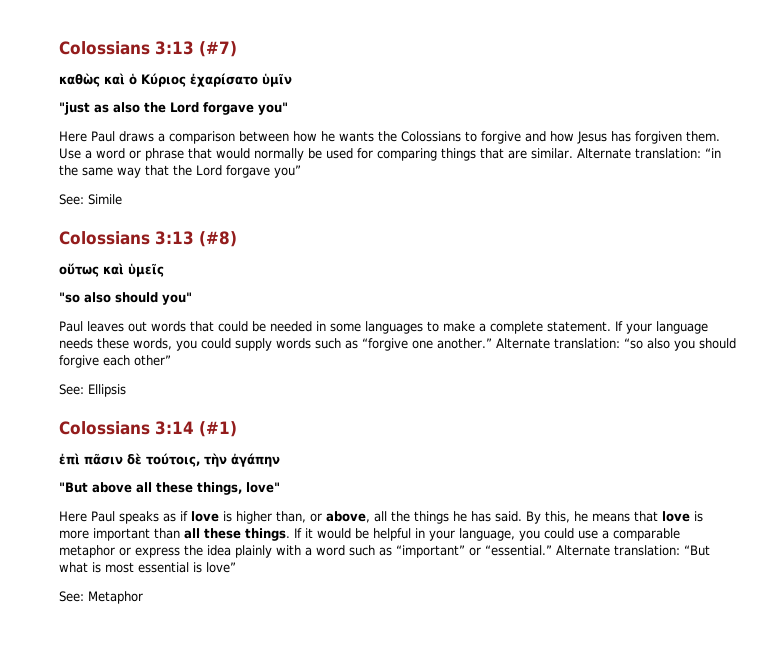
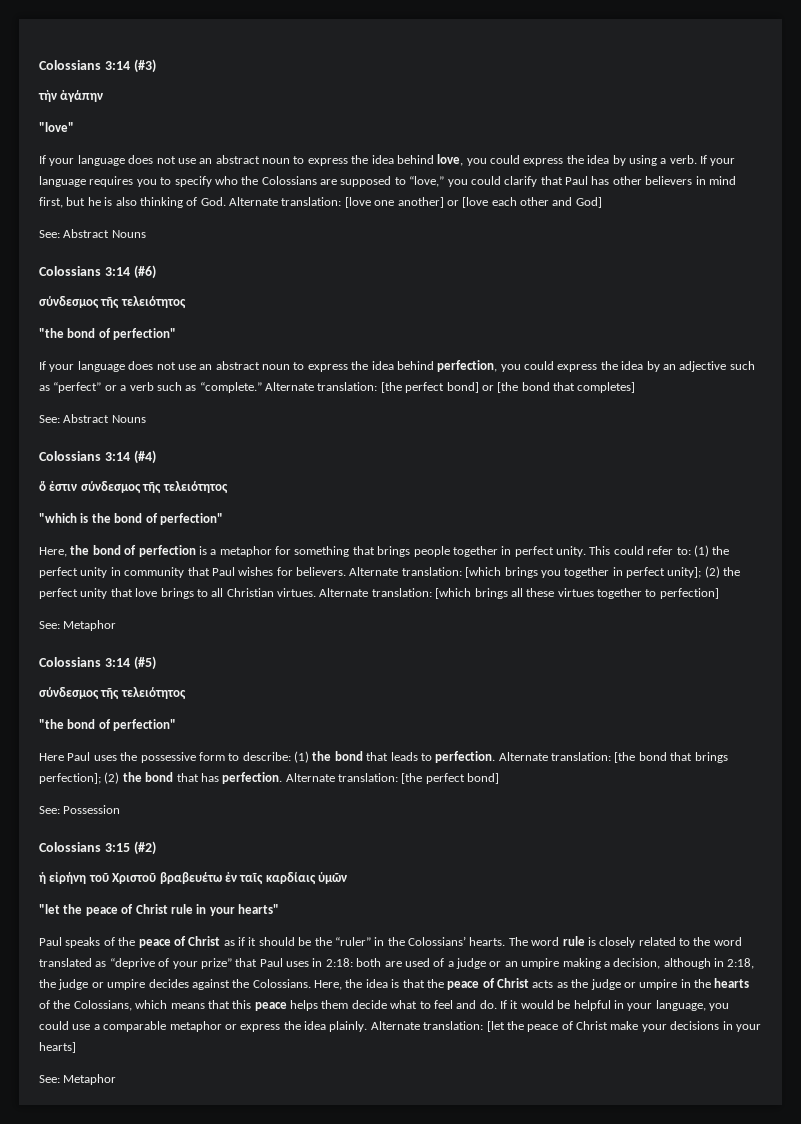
[59,41,237,57] [59,73,292,87] [59,102,288,115] [59,131,720,144] [59,148,721,161] [59,165,301,178] [59,194,122,205] [59,231,237,247] [59,263,164,277] [59,292,192,305] [59,321,708,334] [59,338,736,351] [59,355,171,368] [59,384,126,397] [59,421,237,437] [59,453,280,467] [59,482,280,495] [59,511,703,524] [59,528,290,541] Colossians 3:13 (#7) // καθὼς καὶ ὁ Κύριος ἐχαρίσατο ὑμῖν // "just as also the Lord forgave you" // Here Paul draws a comparison between how he wants the Colossians to forgive and how Jesus has forgiven them. Use a word or phrase that would normally be used for comparing things that are similar. Alternate translation: “in the same way that the Lord forgave you” // See: Simile // Colossians 3:13 (#8) // οὕτως καὶ ὑμεῖς // "so also should you" // Paul leaves out words that could be needed in some languages to make a complete statement. If your language needs these words, you could supply words such as “forgive one another.” Alternate translation: “so also you should forgive each other” // See: Ellipsis // Colossians 3:14 (#1) // ἐπὶ πᾶσιν δὲ τούτοις, τὴν ἀγάπην // "But above all these things, love" // Here Paul speaks as if love is higher than, or above, all the things he has said. By this, he means that love is more important than all these things. -> [39,59,156,73] [38,90,104,102] [39,122,74,132] [39,154,736,166] [39,176,736,187] [39,197,602,208] [39,229,146,238] [39,265,156,279] [39,296,186,309] [39,328,177,340] [39,360,755,372] [39,382,636,393] [39,414,146,423] [39,450,156,464] [39,481,228,494] [39,513,223,525] [39,545,730,557] [39,566,741,578] [39,588,719,599] [39,620,117,631] [39,656,156,670] [39,687,186,700] [39,719,177,731] [39,751,728,763] [39,772,500,784] [39,805,121,814] [39,841,156,855] [39,872,347,885] [39,904,279,916] [39,936,742,948] [39,958,755,969] [39,978,750,990] [39,1000,497,1011] Colossians 3:14 (#3) // τὴν ἀγάπην // "love" // If your language does not use an abstract noun to express the idea behind love, you could express the idea by using a verb. If your language requires you to specify who the Colossians are supposed to “love,” you could clarify that Paul has other believers in mind first, but he is also thinking of God. Alternate translation: [love one another] or [love each other and God] // See: Abstract Nouns // Colossians 3:14 (#6) // σύνδεσμος τῆς τελειότητος // "the bond of perfection" // If your language does not use an abstract noun to express the idea behind perfection, you could express the idea by an adjective such as “perfect” or a verb such as “complete.” Alternate translation: [the perfect bond] or [the bond that completes] // See: Abstract Nouns // Colossians 3:14 (#4) // ὅ ἐστιν σύνδεσμος τῆς τελειότητος // "which is the bond of perfection" // Here, the bond of perfection is a metaphor for something that brings people together in perfect unity. This could refer to: (1) the perfect unity in community that Paul wishes for believers. Alternate translation: [which brings you together in perfect unity]; (2) the perfect unity that love brings to all Christian virtues. Alternate translation: [which brings all these virtues together to perfection] // See: Metaphor // Colossians 3:14 (#5) // σύνδεσμος τῆς τελειότητος // "the bond of perfection" // Here Paul uses the possessive form to describe: (1) the bond that leads to perfection. Alternate translation: [the bond that brings perfection]; (2) the bond that has perfection. Alternate translation: [the perfect bond] // See: Possession // Colossians 3:15 (#2) // ἡ εἰρήνη τοῦ Χριστοῦ βραβευέτω ἐν ταῖς καρδίαις ὑμῶν // "let the peace of Christ rule in your hearts" // Paul speaks of the peace of Christ as if it should be the “ruler” in the Colossians’ hearts. The word rule is closely related to the word translated as “deprive of your prize” that Paul uses in 2:18: both are used of a judge or an umpire making a decision, although in 2:18, the judge or umpire decides against the Colossians. Here, the idea is that the peace of Christ acts as the judge or umpire in the hearts of the Colossians, which means that this peace helps them decide what to feel and do.
[235,545,710,558] [59,562,236,573] plainly with a word such as “important” or “essential.” Alternate translation: “But what is most essential is love” -> [329,1021,761,1032] [39,1042,76,1053] plainly. Alternate translation: [let the peace of Christ make your decisions in your hearts]

